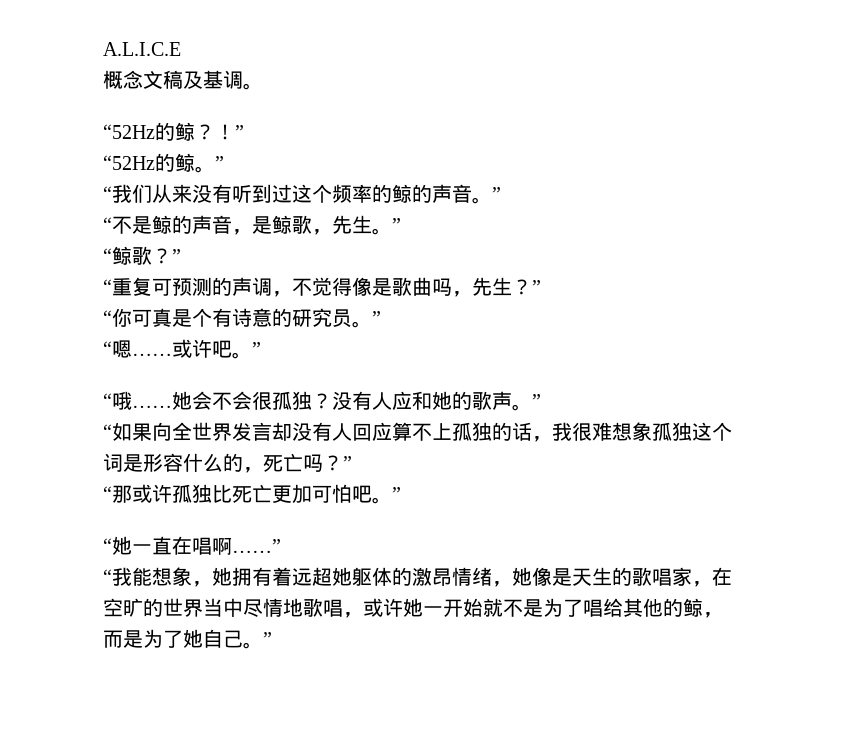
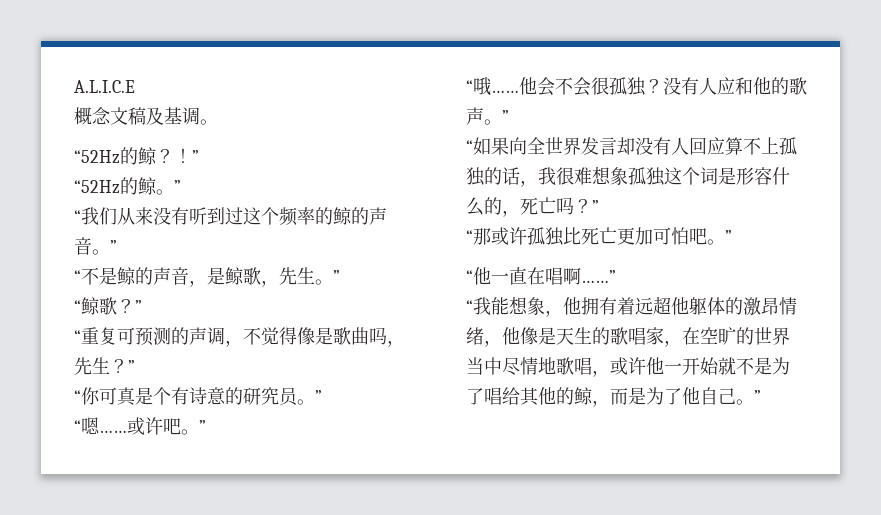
[172,391,192,410] 她 -> [519,77,537,95] 他
[432,391,452,410] 她 -> [753,77,771,95] 他
[112,536,132,555] 她 -> [473,267,491,285] 他
[212,567,232,586] 她 -> [563,297,581,315] 他
[332,567,352,586] 她 -> [671,297,689,315] 他
[512,567,532,586] 她 -> [502,327,520,345] 他
[403,598,423,617] 她 -> [646,357,664,375] 他
[183,629,203,648] 她 -> [682,387,700,405] 他

